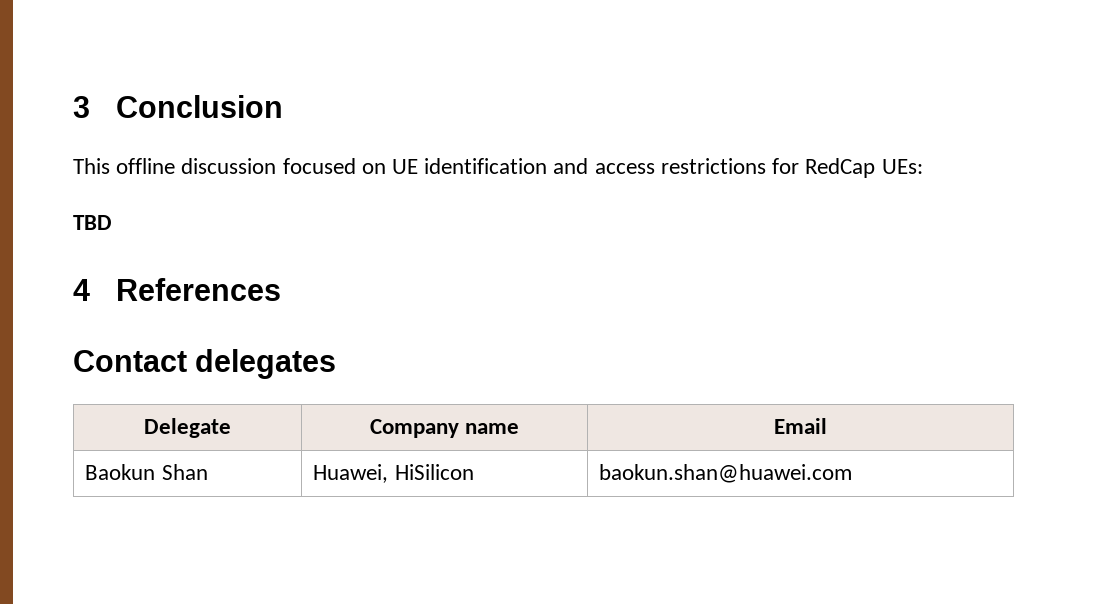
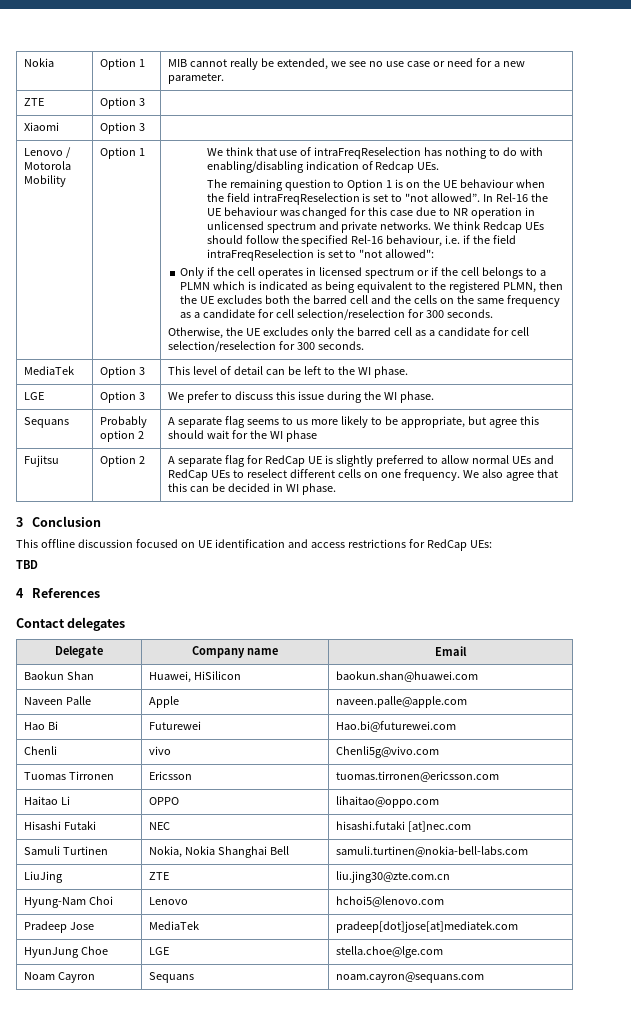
(73, 107) none -> [23,58,54,67] [99,58,145,70] [167,58,525,70] [167,73,224,84] [23,98,44,106] [99,97,145,109] [23,122,59,131] [99,122,145,134] [23,147,71,158] [23,161,71,170] [23,175,66,187] [99,147,145,159] [206,147,544,159] [206,161,440,173] [206,179,546,191] [206,193,549,205] [206,207,536,219] [206,221,545,233] [206,235,517,247] [206,249,435,261] [180,267,546,279] [180,281,563,293] [180,295,560,307] [180,309,493,320] [167,327,529,339] [167,341,364,352] [23,366,74,375] [99,366,145,378] [167,366,408,378] [23,392,44,400] [99,391,145,403] [167,391,434,403] [23,417,69,428] [99,416,147,428] [99,430,144,442] [167,416,539,428] [167,430,317,442] [23,455,59,467] [99,455,145,467] [167,455,554,467] [167,469,558,481] [167,483,336,495] Nokia | Option 1 | MIB cannot really be extended, we see no use case or need for a new parameter. // ZTE | Option 3 | // Xiaomi | Option 3 | // Lenovo / Motorola Mobility | Option 1 | We think that use of intraFreqReselection has nothing to do with enabling/disabling indication of Redcap UEs. // The remaining question to Option 1 is on the UE behaviour when the field intraFreqReselection is set to "not allowed”. In Rel-16 the UE behaviour was changed for this case due to NR operation in unlicensed spectrum and private networks. We think Redcap UEs should follow the specified Rel-16 behaviour, i.e. if the field intraFreqReselection is set to "not allowed": // Only if the cell operates in licensed spectrum or if the cell belongs to a PLMN which is indicated as being equivalent to the registered PLMN, then the UE excludes both the barred cell and the cells on the same frequency as a candidate for cell selection/reselection for 300 seconds. // Otherwise, the UE excludes only the barred cell as a candidate for cell selection/reselection for 300 seconds. // MediaTek | Option 3 | This level of detail can be left to the WI phase. // LGE | Option 3 | We prefer to discuss this issue during the WI phase. // Sequans | Probably option 2 | A separate flag seems to us more likely to be appropriate, but agree this should wait for the WI phase // Fujitsu | Option 2 | A separate flag for RedCap UE is slightly preferred to allow normal UEs and RedCap UEs to reselect different cells on one frequency. We also agree that this can be decided in WI phase. //
(853, 473) none -> [23,696,91,705] [148,696,179,708] [335,696,467,708] [23,721,58,730] [148,721,201,730] [335,721,456,732] [23,746,57,755] [148,746,171,755] [335,746,439,758] [23,771,114,780] [148,771,192,780] [335,771,499,782] [23,796,70,805] [148,797,179,805] [335,796,439,808] [23,821,96,830] [148,822,170,830] [335,821,471,832] [23,846,108,855] [148,846,289,858] [335,846,528,857] [23,871,63,883] [148,872,169,880] [335,871,450,883] [23,896,113,908] [148,897,188,905] [335,896,444,907] [23,921,94,933] [148,921,199,930] [335,921,518,933] [23,946,108,958] [148,947,169,955] [335,946,443,958] [23,972,95,983] [148,972,194,983] [335,972,484,983] // Naveen Palle | Apple | naveen.palle@apple.com // Hao Bi | Futurewei | Hao.bi@futurewei.com // Chenli | vivo | Chenli5g@vivo.com // Tuomas Tirronen | Ericsson | tuomas.tirronen@ericsson.com // Haitao Li | OPPO | lihaitao@oppo.com // Hisashi Futaki | NEC | hisashi.futaki [at]nec.com // Samuli Turtinen | Nokia, Nokia Shanghai Bell | samuli.turtinen@nokia-bell-labs.com // LiuJing | ZTE | liu.jing30@zte.com.cn // Hyung-Nam Choi | Lenovo | hchoi5@lenovo.com // Pradeep Jose | MediaTek | pradeep[dot]jose[at]mediatek.com // HyunJung Choe | LGE | stella.choe@lge.com // Noam Cayron | Sequans | noam.cayron@sequans.com

